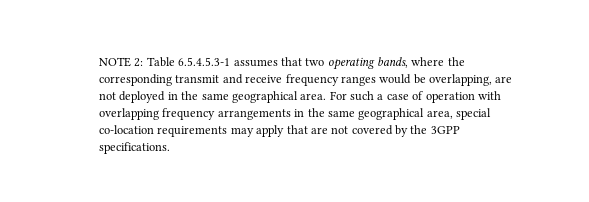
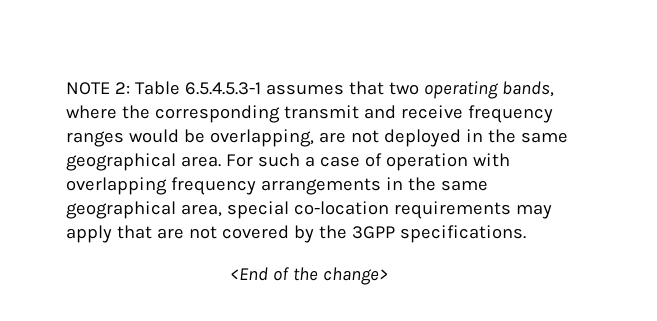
(171, 148) none -> [230,267,388,285] // <End of the change>

